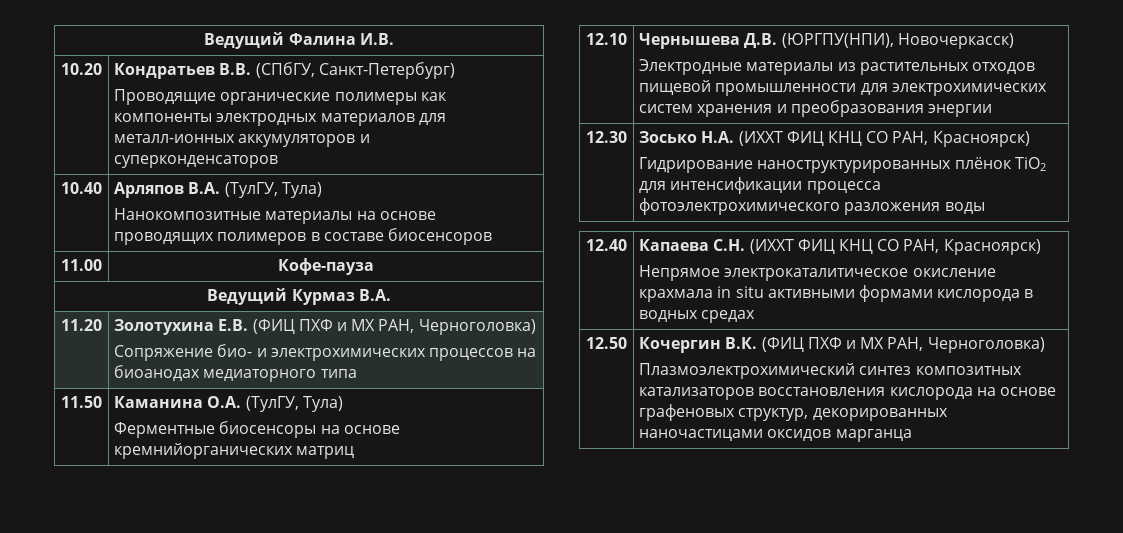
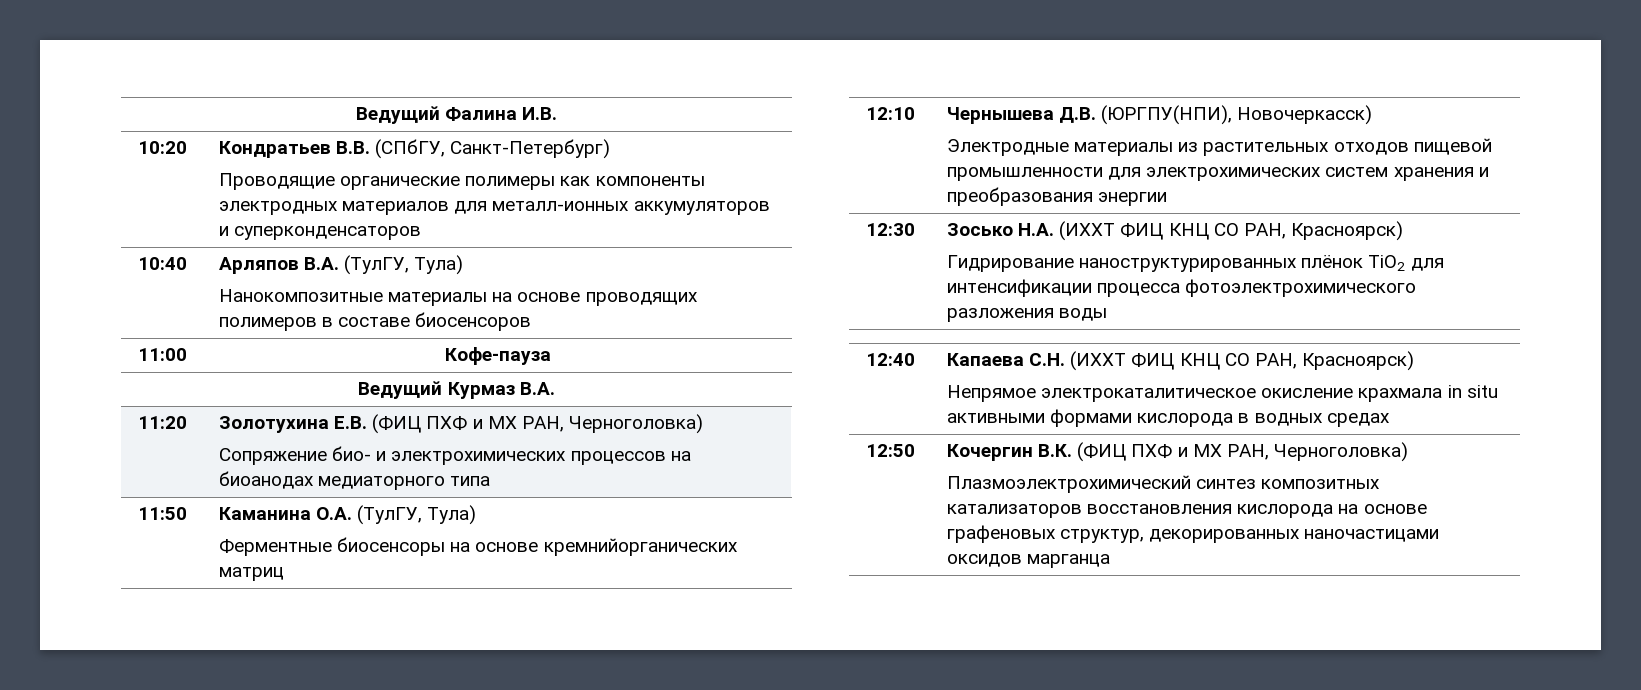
[61,63,102,75] 10.20 -> [138,141,187,154] 10:20
[61,182,102,194] 10.40 -> [138,257,187,270] 10:40
[61,259,102,271] 11.00 -> [138,348,187,361] 11:00
[61,319,102,331] 11.20 -> [138,416,187,429] 11:20
[61,396,102,408] 11.50 -> [138,507,187,520] 11:50
[586,33,627,45] 12.10 -> [866,107,915,120] 12:10
[586,131,627,143] 12.30 -> [866,223,915,236] 12:30
[586,239,627,251] 12.40 -> [866,353,915,366] 12:40
[586,337,627,349] 12.50 -> [866,444,915,457] 12:50

